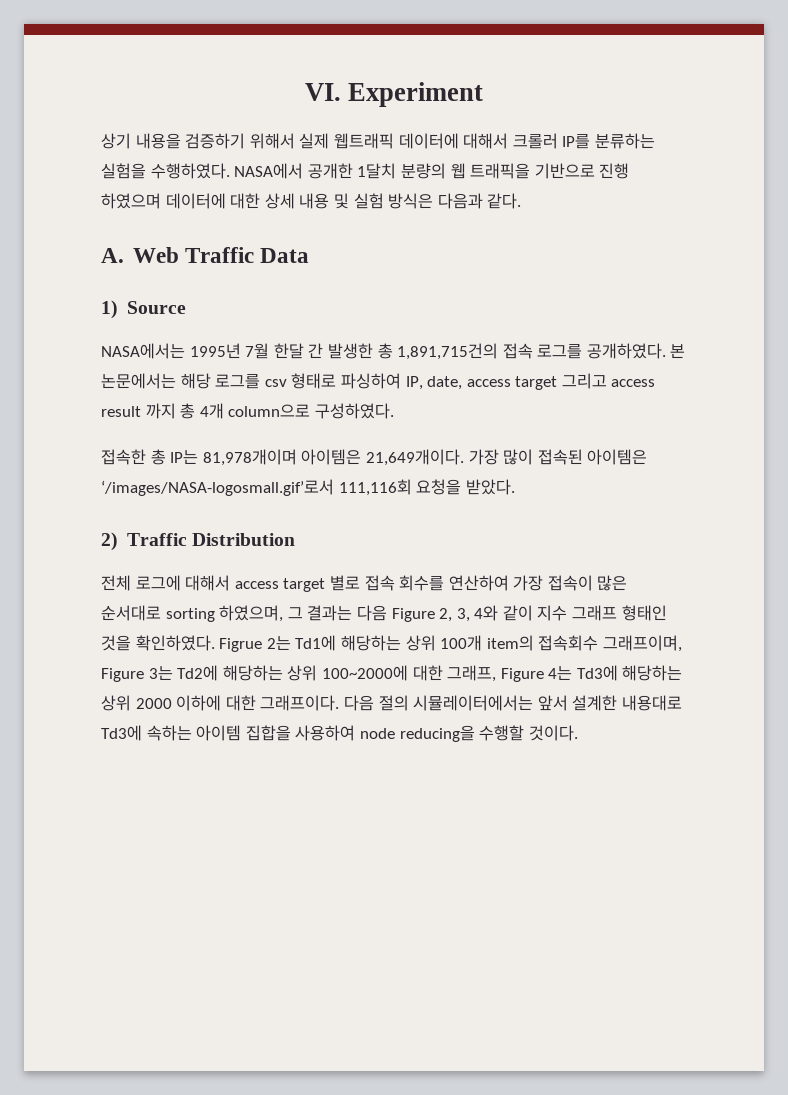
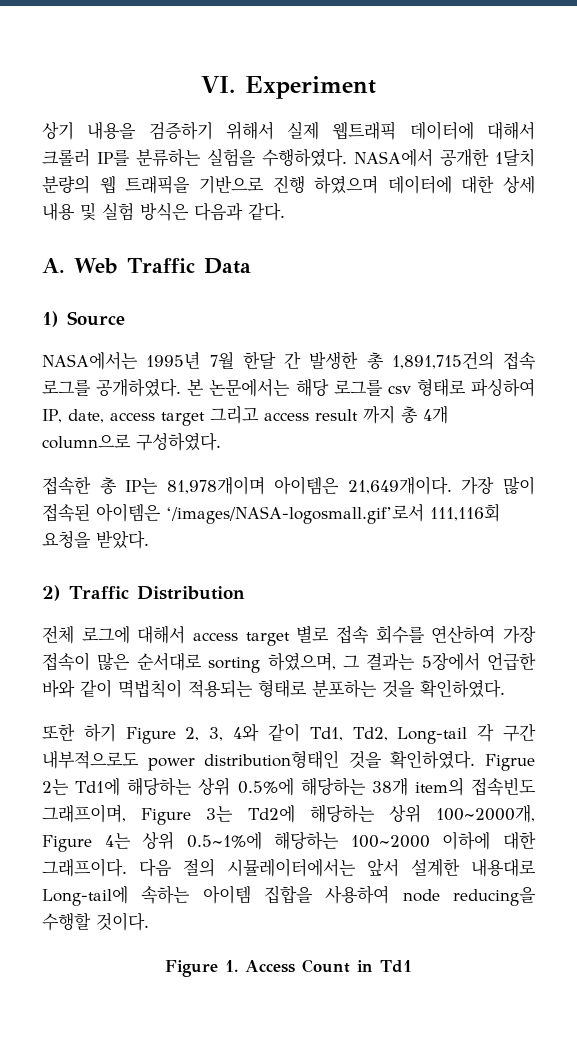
[356,605,387,621] 다음 -> [421,652,536,671] [42,679,505,698] [42,723,116,742] 5장에서 언급한 바와 같이 멱법칙이 적용되는 형태로 분포하는 것을 확인하였다. // 또한 하기
[537,605,667,621] 지수 그래프 형태인 -> [309,723,536,744] [42,750,340,771] Td1, Td2, Long-tail 각 구간 내부적으로도 power distribution형태인
[440,635,599,651] 100개 item의 접속회수 -> [237,777,536,796] 0.5%에 해당하는 38개 item의 접속빈도
[321,665,683,682] [101,695,172,711] 100~2000에 대한 그래프, Figure 4는 Td3에 해당하는 상위 2000 -> [435,804,535,823] [42,831,430,852] 100~2000개, Figure 4는 상위 0.5~1%에 해당하는 100~2000
[101,725,142,741] Td3에 -> [42,886,128,906] Long-tail에
(578, 733) none -> [165,959,413,977] // Figure 1. Access Count in Td1

